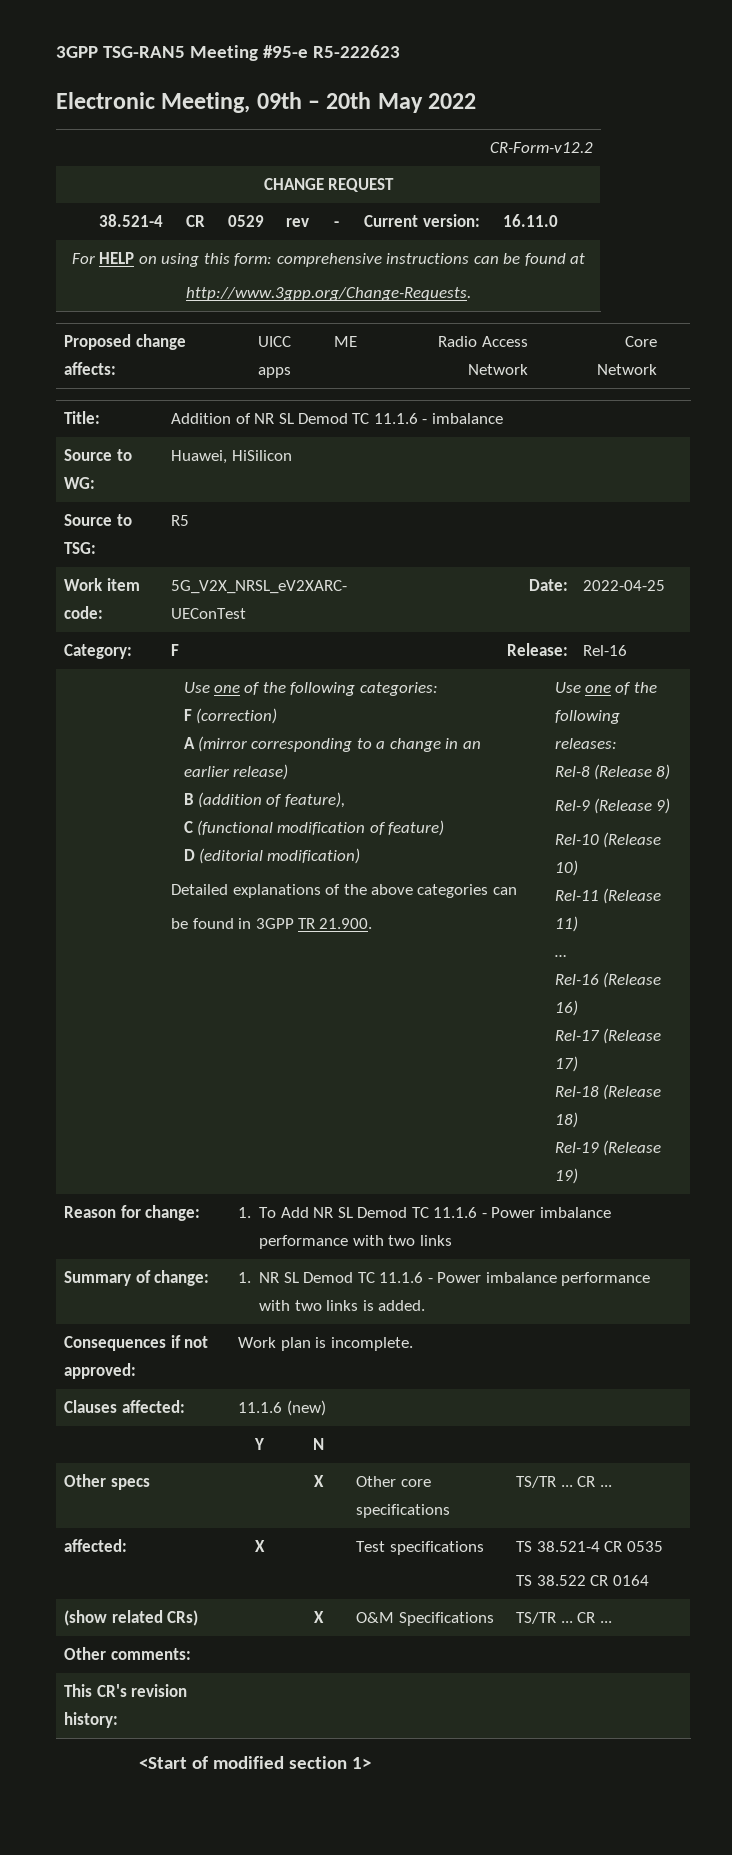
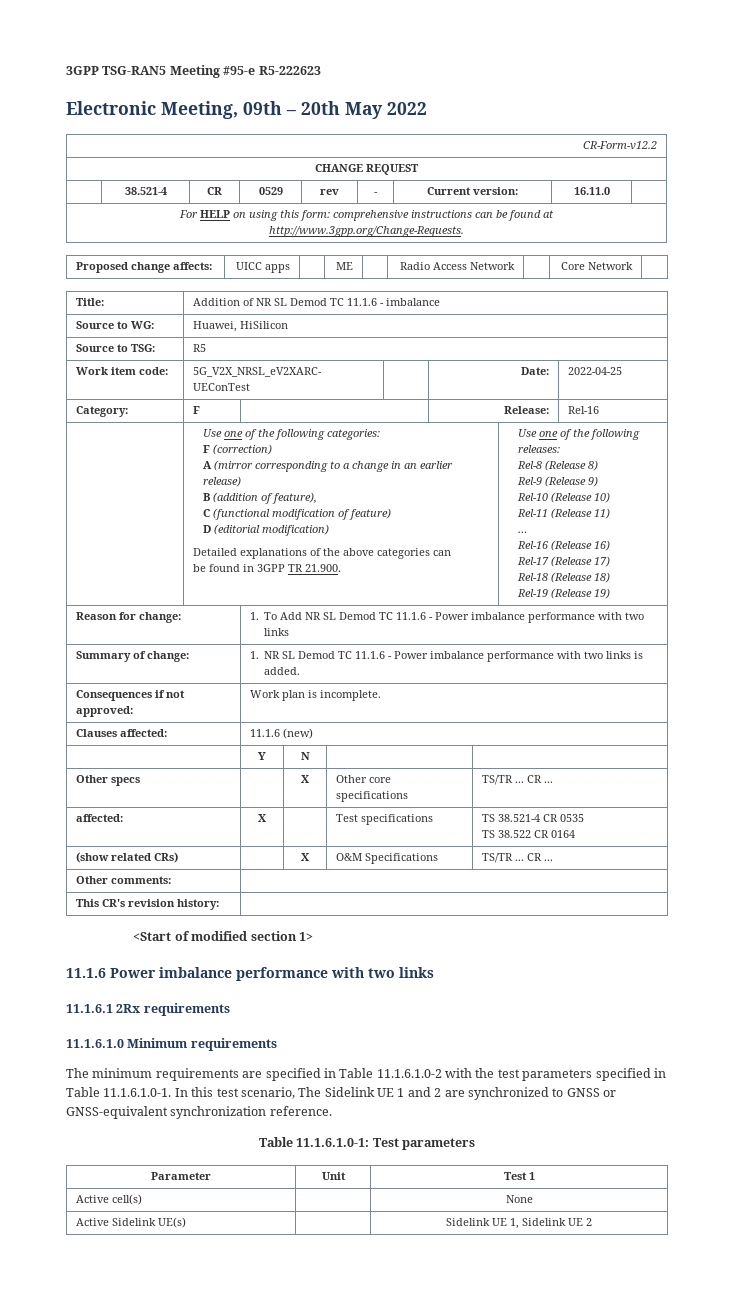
(371, 1763) none -> [66,967,434,981] [66,1003,230,1016] [66,1038,277,1051] [66,1068,666,1081] [66,1087,616,1100] [66,1106,332,1119] [258,1137,476,1150] [151,1172,211,1180] [321,1172,346,1180] [503,1172,535,1180] [75,1194,142,1205] [505,1195,533,1203] [75,1217,186,1228] [446,1218,592,1229] // 11.1.6 Power imbalance performance with two links // 11.1.6.1 2Rx requirements // 11.1.6.1.0 Minimum requirements // The minimum requirements are specified in Table 11.1.6.1.0-2 with the test parameters specified in Table 11.1.6.1.0-1. In this test scenario, The Sidelink UE 1 and 2 are synchronized to GNSS or GNSS-equivalent synchronization reference. // Table 11.1.6.1.0-1: Test parameters // Parameter | Unit | Test 1 // Active cell(s) | | None // Active Sidelink UE(s) | | Sidelink UE 1, Sidelink UE 2

